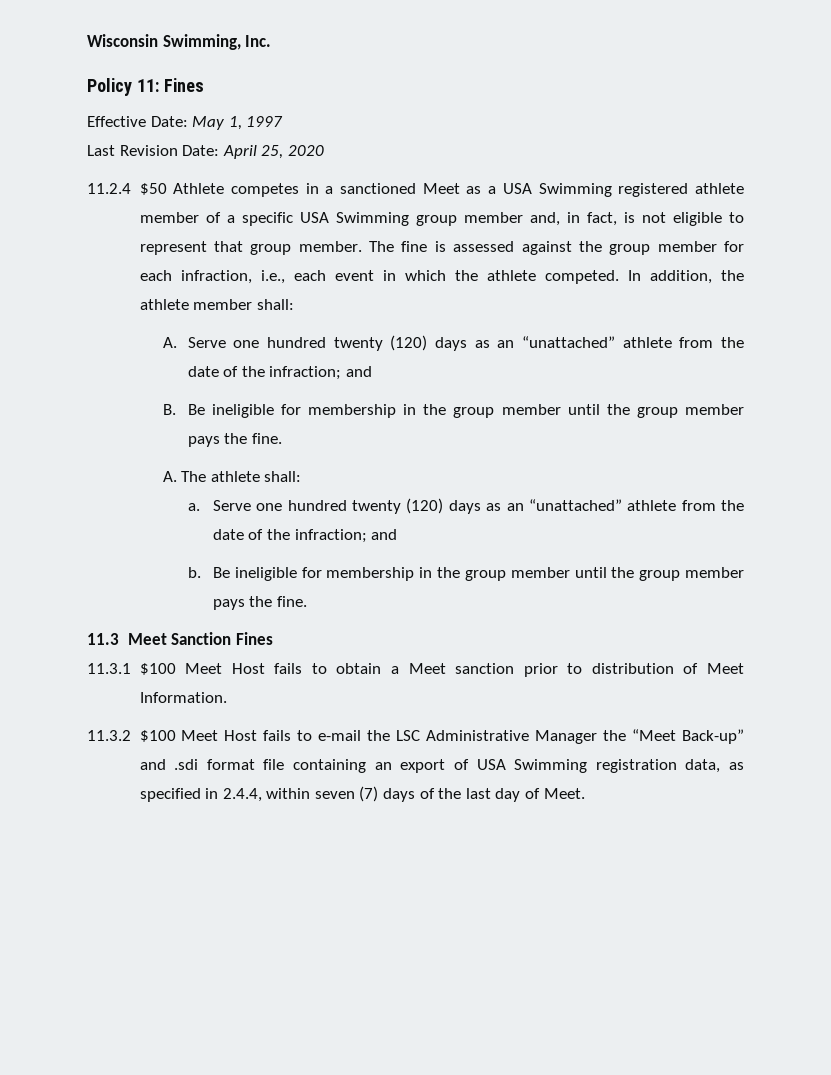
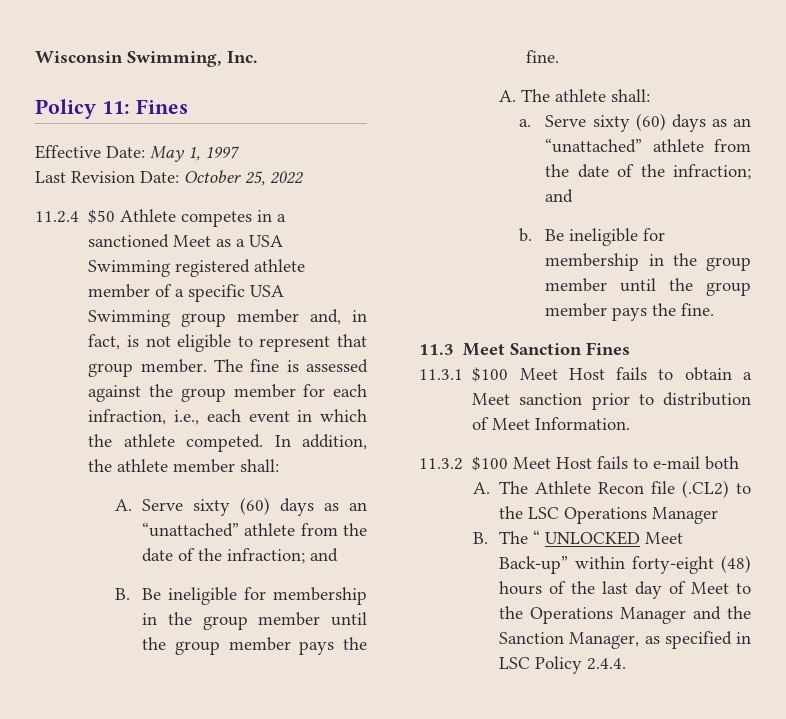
[222,145,324,159] April 25, 2020 -> [184,170,304,186] October 25, 2022
[233,335,428,351] one hundred twenty (120) -> [193,497,271,516] sixty (60)
[256,498,444,514] one hundred twenty (120) -> [592,113,666,132] sixty (60)
(362, 735) none -> [705,456,740,470] [472,480,751,498] both // A. The Athlete Recon file (.CL2) to
[426,729,744,744] [139,759,744,773] [139,786,416,802] Administrative Manager the “Meet Back-up” and .sdi format file containing an export of USA Swimming registration data, as specified in 2.4.4, within seven (7) days -> [564,507,719,524] [472,530,684,545] [499,555,751,574] [499,581,543,595] Operations Manager // B. The “ UNLOCKED Meet Back-up” within forty-eight (48) hours
[543,788,585,799] Meet. -> [691,582,751,594] [499,606,751,624] [499,631,751,649] [499,656,627,674] Meet to the Operations Manager and the Sanction Manager, as specified in LSC Policy 2.4.4.

